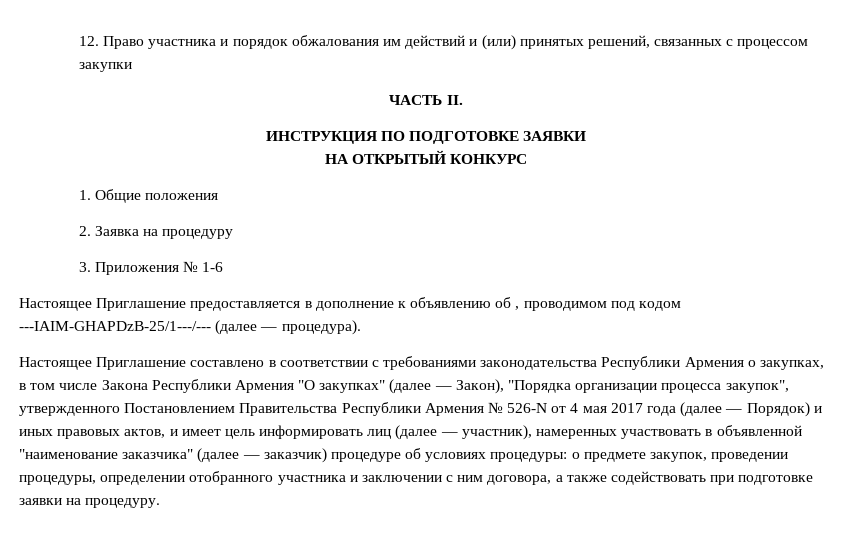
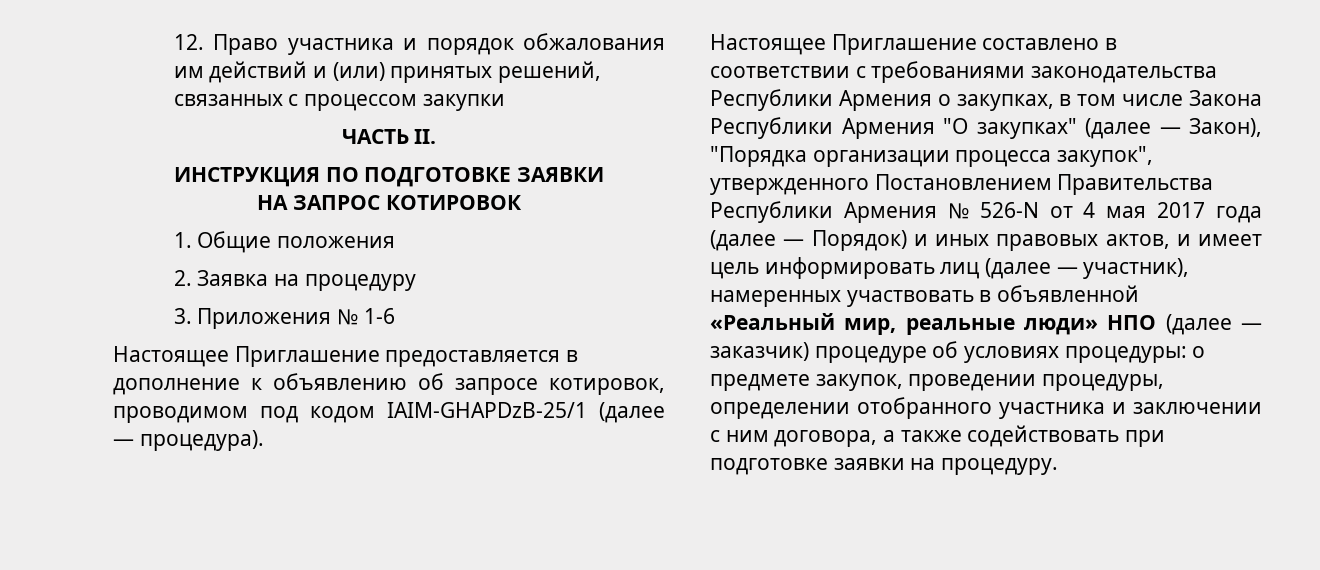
[352,150,528,164] ОТКРЫТЫЙ КОНКУРС -> [293,195,522,210] ЗАПРОС КОТИРОВОК
[515,306,520,310] , -> [455,378,665,395] запросе котировок,
[19,321,211,331] ---IAIM-GHAPDzB-25/1---/--- -> [387,402,587,418] IAIM-GHAPDzB-25/1
[19,449,194,459] "наименование заказчика" -> [710,313,1157,335] «Реальный мир, реальные люди» НПО

